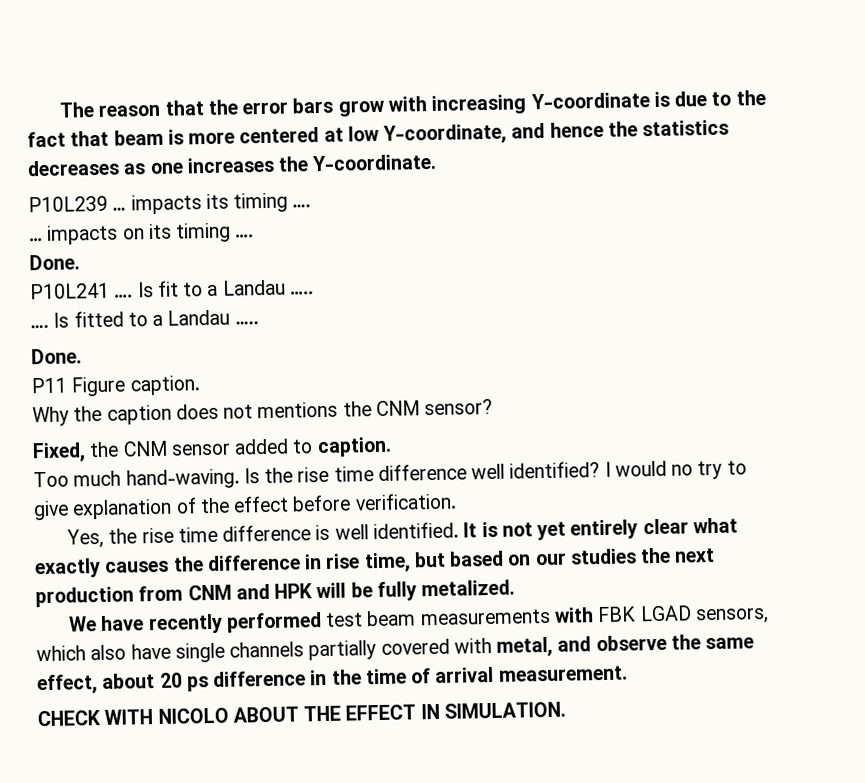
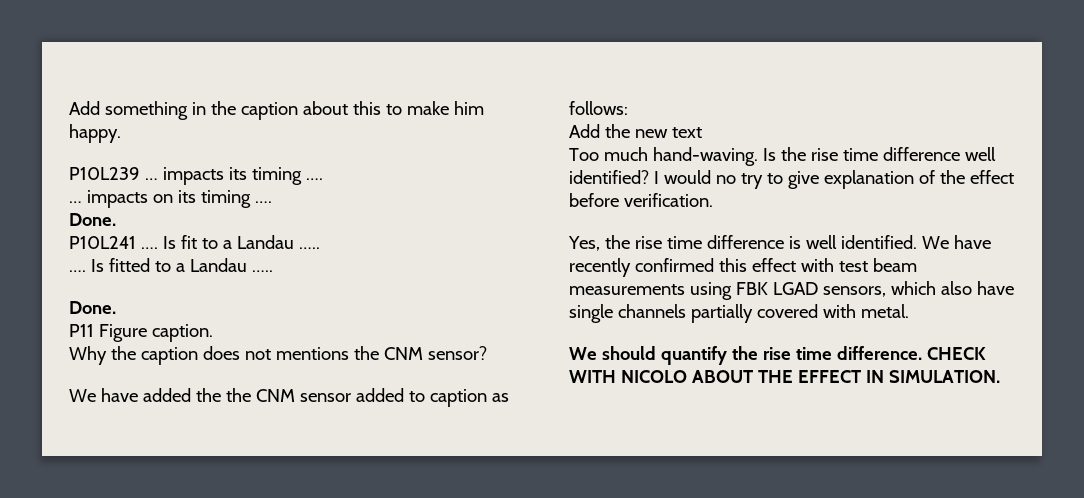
[59,89,766,118] [27,119,730,148] [27,153,437,177] The reason that the error bars grow with increasing Y-coordinate is due to the fact that beam is more centered at low Y-coordinate, and hence the statistics decreases as one increases the Y-coordinate. -> [69,101,484,120] [69,124,121,143] Add something in the caption about this to make him happy.
[32,442,86,463] Fixed, -> [69,388,221,402] We have added the
[316,436,392,458] caption. -> [429,389,509,407] [569,101,628,115] [569,124,702,138] caption as follows: // Add the new text
[463,517,738,541] [34,547,716,579] [35,579,516,608] [68,612,322,635] It is not yet entirely clear what exactly causes the difference in rise time, but based on our studies the next production from CNM and HPK will be fully metalized. // We have recently performed -> [921,235,991,249] [569,258,834,277] We have recently confirmed this effect with
[553,607,594,623] with -> [689,282,732,300] using
[496,634,755,657] [37,665,628,695] metal, and observe the same effect, about 20 ps difference in the time of arrival measurement. // -> [860,304,909,318] [569,346,922,365] metal. // We should quantify the rise time difference.

